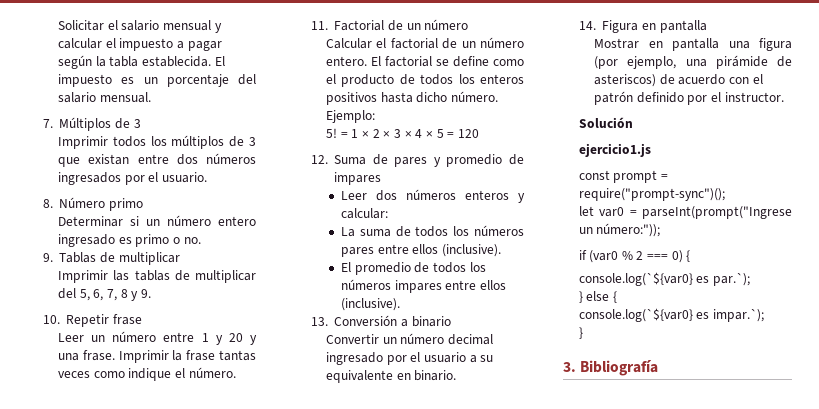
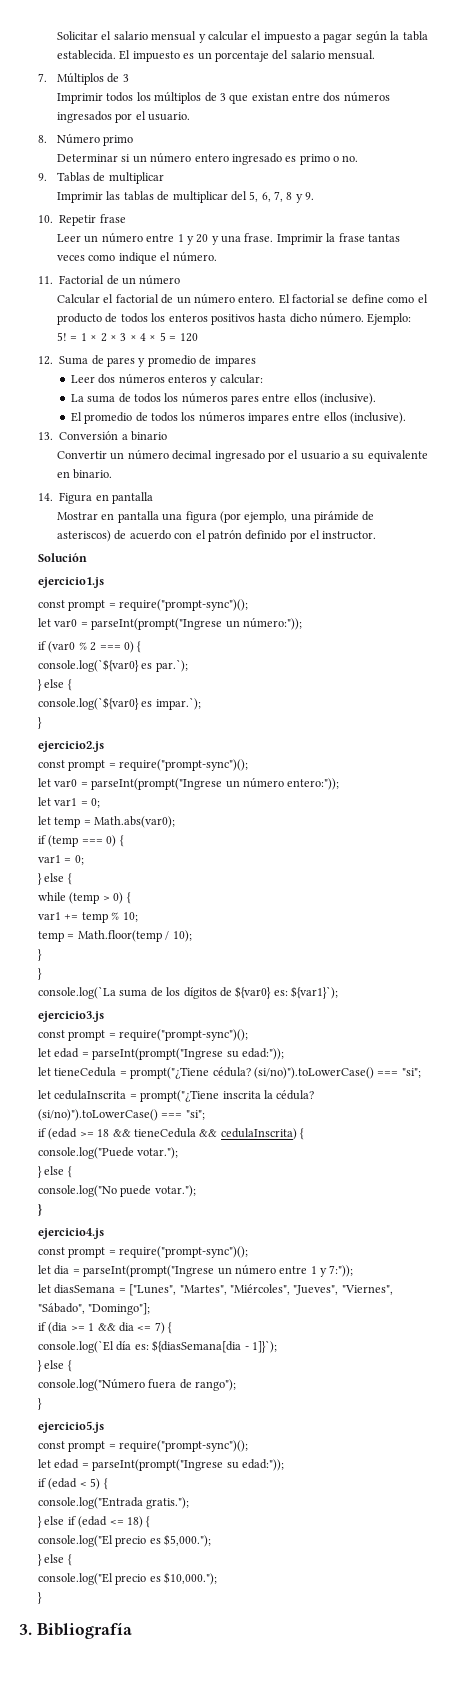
(583, 333) none -> [38,741,105,752] [38,759,249,771] [38,777,340,790] [38,797,101,808] [38,816,176,828] [38,835,124,847] [38,855,84,865] [38,873,72,885] [38,892,131,904] [38,912,138,923] [38,930,192,942] [38,949,43,961] [38,968,43,980] [38,986,339,999] [38,1011,105,1022] [38,1029,249,1041] [38,1048,284,1060] [38,1067,421,1079] [38,1090,315,1102] [38,1109,205,1121] [38,1128,305,1140] [38,1147,179,1159] [38,1166,72,1178] [38,1185,196,1197] [38,1204,43,1216] [38,1228,105,1239] [38,1246,249,1258] [38,1264,354,1277] [38,1284,393,1296] [38,1303,151,1315] [38,1322,173,1334] [38,1340,277,1353] [38,1360,72,1372] [38,1378,237,1391] [38,1398,43,1410] [38,1421,105,1433] [38,1440,249,1452] [38,1459,284,1471] [38,1478,108,1490] [38,1497,190,1509] [38,1516,151,1528] [38,1534,212,1547] [38,1554,72,1566] [38,1572,218,1585] [38,1592,43,1604] // ejercicio2.js // const prompt = require("prompt-sync")(); // let var0 = parseInt(prompt("Ingrese un número entero:")); // let var1 = 0; // let temp = Math.abs(var0); // if (temp === 0) { // var1 = 0; // } else { // while (temp > 0) { // var1 += temp % 10; // temp = Math.floor(temp / 10); // } // } // console.log(`La suma de los dígitos de ${var0} es: ${var1}`); // ejercicio3.js // const prompt = require("prompt-sync")(); // let edad = parseInt(prompt("Ingrese su edad:")); // let tieneCedula = prompt("¿Tiene cédula? (si/no)").toLowerCase() === "si"; // let cedulaInscrita = prompt("¿Tiene inscrita la cédula? (si/no)").toLowerCase() === "si"; // if (edad >= 18 && tieneCedula && cedulaInscrita) { // console.log("Puede votar."); // } else { // console.log("No puede votar."); // } // ejercicio4.js // const prompt = require("prompt-sync")(); // let dia = parseInt(prompt("Ingrese un número entre 1 y 7:")); // let diasSemana = ["Lunes", "Martes", "Miércoles", "Jueves", "Viernes", "Sábado", "Domingo"]; // if (dia >= 1 && dia <= 7) { // console.log(`El día es: ${diasSemana[dia - 1]}`); // } else { // console.log("Número fuera de rango"); // } // ejercicio5.js // const prompt = require("prompt-sync")(); // let edad = parseInt(prompt("Ingrese su edad:")); // if (edad < 5) { // console.log("Entrada gratis."); // } else if (edad <= 18) { // console.log("El precio es $5,000."); // } else { // console.log("El precio es $10,000."); // }

